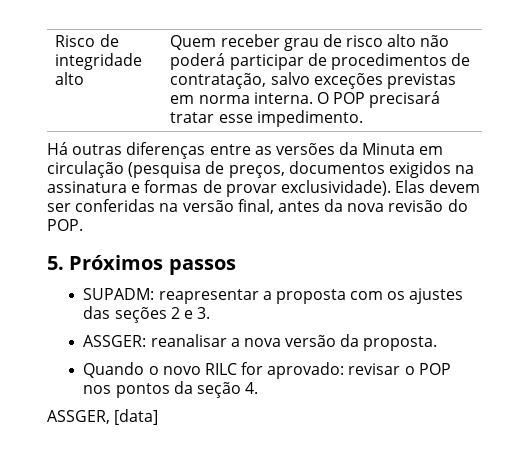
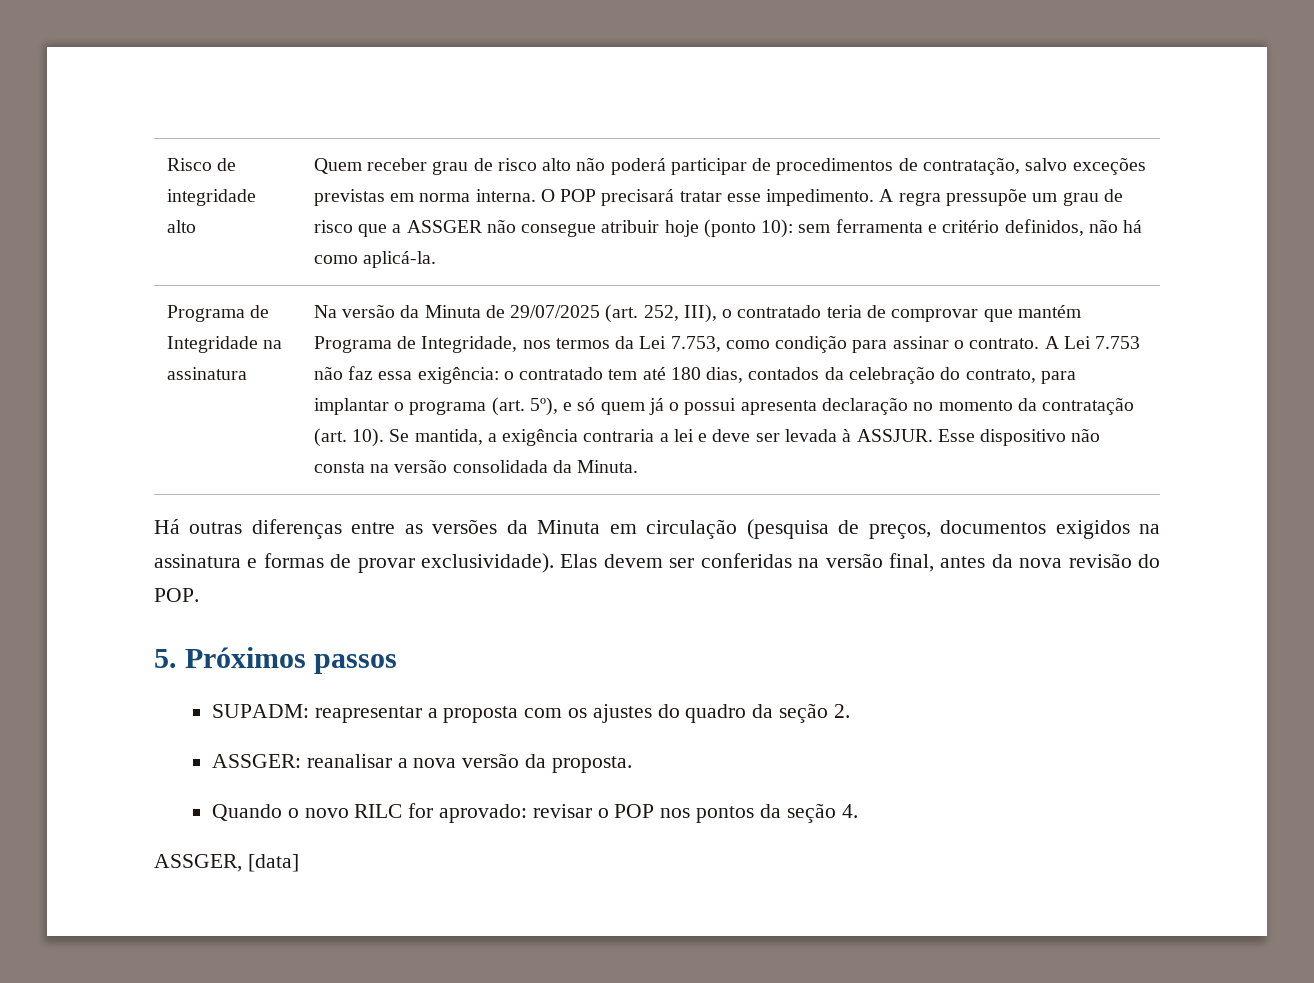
(363, 118) none -> [879,189,1123,206] [313,219,1143,238] [313,251,437,268] [166,305,270,322] [166,336,283,353] [166,367,247,380] [313,304,1081,323] [313,336,1141,353] [313,366,1076,384] [313,397,1135,416] [313,428,1101,447] [313,460,639,473] A regra pressupõe um grau de risco que a ASSGER não consegue atribuir hoje (ponto 10): sem ferramenta e critério definidos, não há como aplicá-la. // Programa de Integridade na assinatura | Na versão da Minuta de 29/07/2025 (art. 252, III), o contratado teria de comprovar que mantém Programa de Integridade, nos termos da Lei 7.753, como condição para assinar o contrato. A Lei 7.753 não faz essa exigência: o contratado tem até 180 dias, contados da celebração do contrato, para implantar o programa (art. 5º), e só quem já o possui apresenta declaração no momento da contratação (art. 10). Se mantida, a exigência contraria a lei e deve ser levada à ASSJUR. Esse dispositivo não consta na versão consolidada da Minuta.
[83,306,211,323] das seções 2 e 3. -> [657,703,850,723] do quadro da seção 2.

